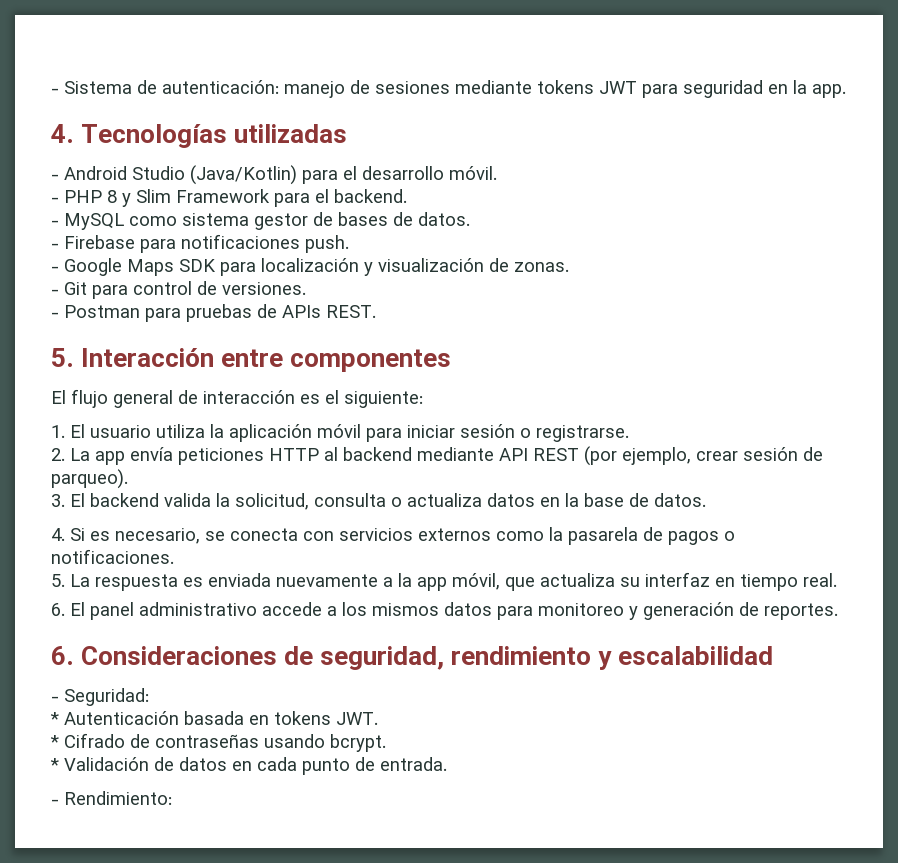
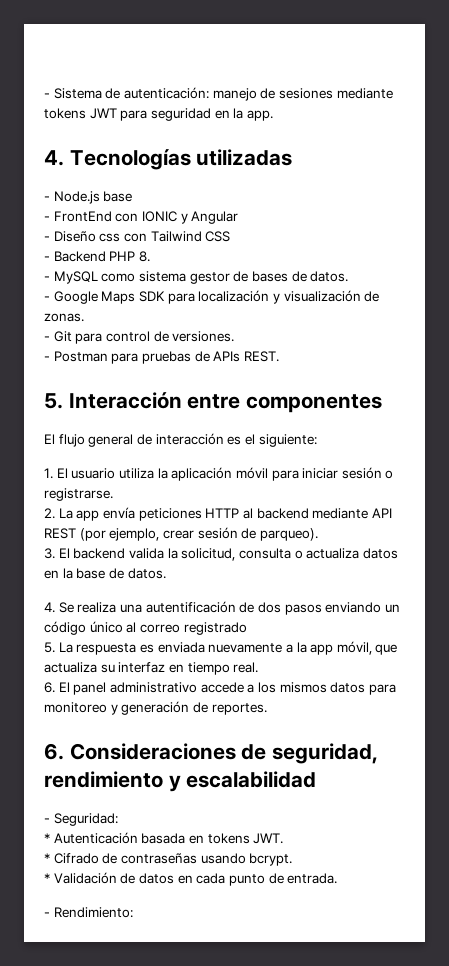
[64,165,497,185] [51,189,407,207] Android Studio (Java/Kotlin) para el desarrollo móvil. // - PHP 8 y Slim Framework para el backend. -> [53,191,133,204] [44,211,239,224] [44,231,231,242] [44,251,150,262] Node.js base // - FrontEnd con IONIC y Angular // - Diseño css con Tailwind CSS // - Backend PHP 8.
[51,234,349,253] // - Firebase para notificaciones push. -> (349, 276) none
[70,527,735,545] [51,549,174,564] Si es necesario, se conecta con servicios externos como la pasarela de pagos o notificaciones. -> [58,601,400,615] [44,621,247,635] Se realiza una autentificación de dos pasos enviando un código único al correo registrado

